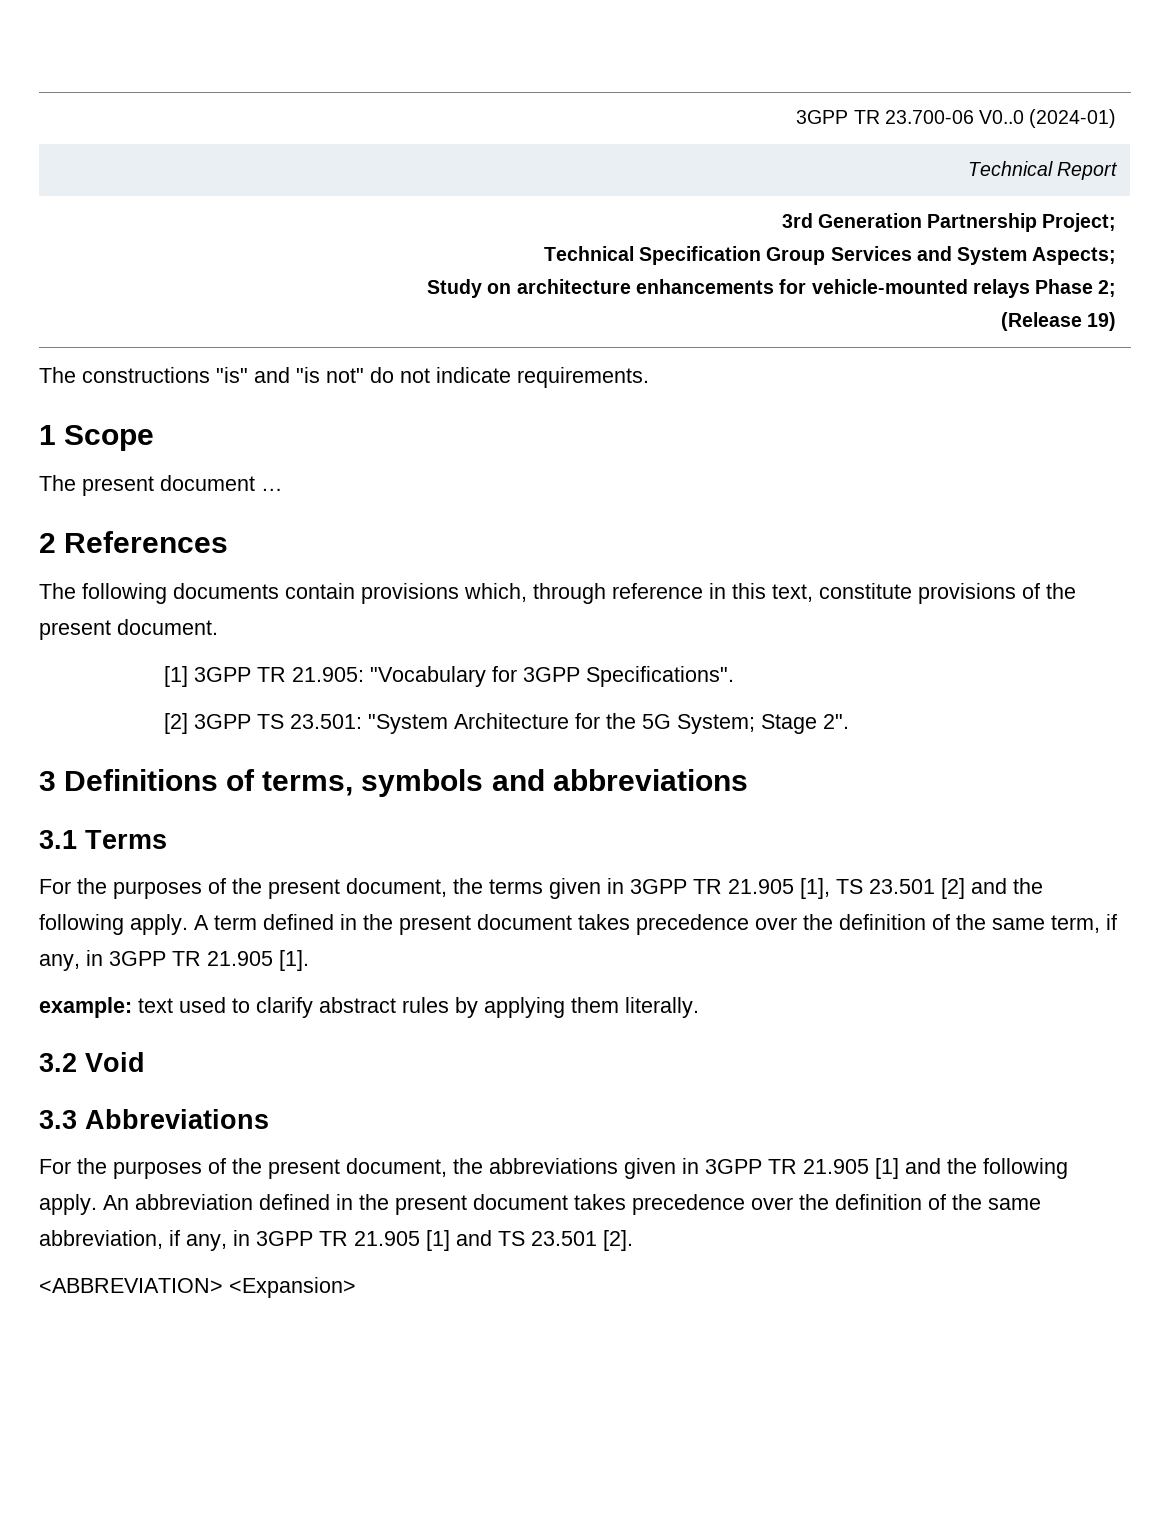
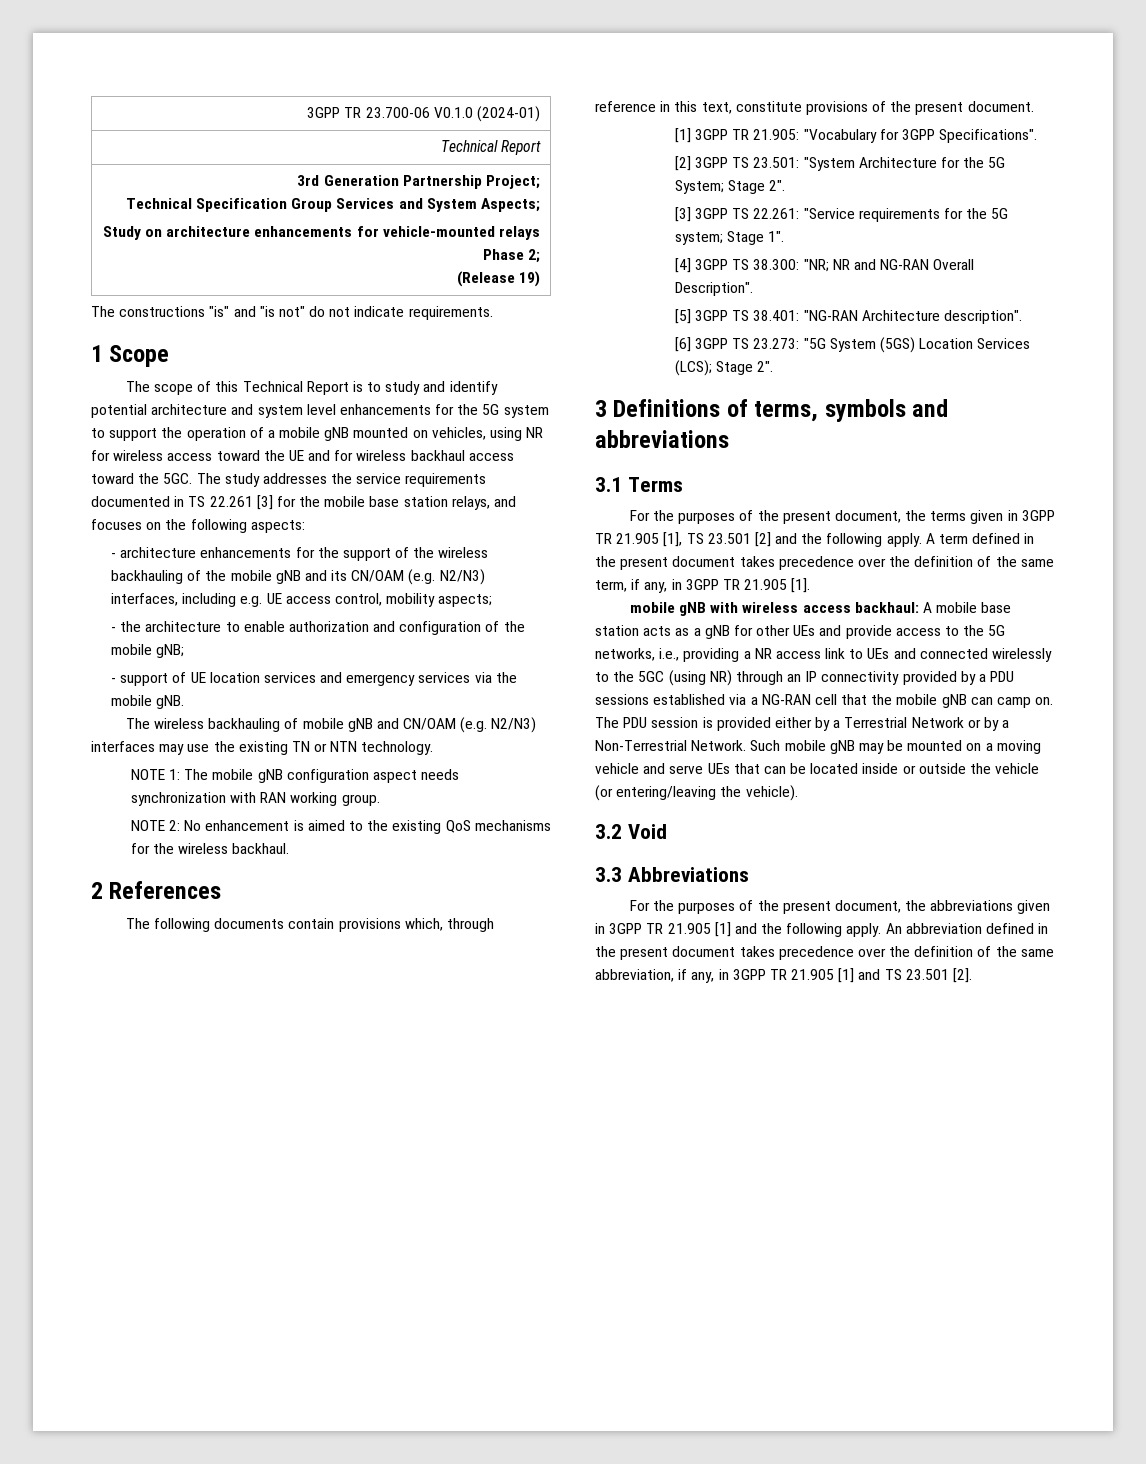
[979,110,1025,124] V0..0 -> [433,107,473,118] V0.1.0
[82,475,283,496] present document … -> [153,381,498,395] [91,404,549,418] [91,427,544,441] [91,450,514,461] [91,473,487,487] [91,495,517,510] [91,519,305,533] [110,547,489,561] [110,569,485,585] [110,593,493,607] [110,621,525,635] [110,644,185,658] [110,672,517,686] [110,695,185,709] [125,717,537,733] [91,741,434,755] [130,769,460,783] [130,792,380,806] [130,820,551,834] [130,843,290,854] scope of this Technical Report is to study and identify potential architecture and system level enhancements for the 5G system to support the operation of a mobile gNB mounted on vehicles, using NR for wireless access toward the UE and for wireless backhaul access toward the 5GC. The study addresses the service requirements documented in TS 22.261 [3] for the mobile base station relays, and focuses on the following aspects: // - architecture enhancements for the support of the wireless backhauling of the mobile gNB and its CN/OAM (e.g. N2/N3) interfaces, including e.g. UE access control, mobility aspects; // - the architecture to enable authorization and configuration of the mobile gNB; // - support of UE location services and emergency services via the mobile gNB. // The wireless backhauling of mobile gNB and CN/OAM (e.g. N2/N3) interfaces may use the existing TN or NTN technology. // NOTE 1: The mobile gNB configuration aspect needs synchronization with RAN working group. // NOTE 2: No enhancement is aimed to the existing QoS mechanisms for the wireless backhaul.
(849, 721) none -> [674,207,1009,222] [674,231,785,245] [674,258,975,273] [674,282,753,296] [674,309,1022,324] [674,337,1031,353] [674,360,774,376] // [3] 3GPP TS 22.261: "Service requirements for the 5G system; Stage 1". // [4] 3GPP TS 38.300: "NR; NR and NG-RAN Overall Description". // [5] 3GPP TS 38.401: "NG-RAN Architecture description". // [6] 3GPP TS 23.273: "5G System (5GS) Location Services (LCS); Stage 2".
[39,997,699,1018] example: text used to clarify abstract rules by applying them literally. -> [629,602,1012,616] [595,625,1006,639] [595,648,1053,662] [595,670,1015,686] [595,694,1054,708] [595,717,1010,731] [595,740,1041,754] [595,763,1040,774] [595,785,798,801] mobile gNB with wireless access backhaul: A mobile base station acts as a gNB for other UEs and provide access to the 5G networks, i.e., providing a NR access link to UEs and connected wirelessly to the 5GC (using NR) through an IP connectivity provided by a PDU sessions established via a NG-RAN cell that the mobile gNB can camp on. The PDU session is provided either by a Terrestrial Network or by a Non-Terrestrial Network. Such mobile gNB may be mounted on a moving vehicle and serve UEs that can be located inside or outside the vehicle (or entering/leaving the vehicle).
[39,1277,356,1298] // <ABBREVIATION> <Expansion> -> (973, 975) none

